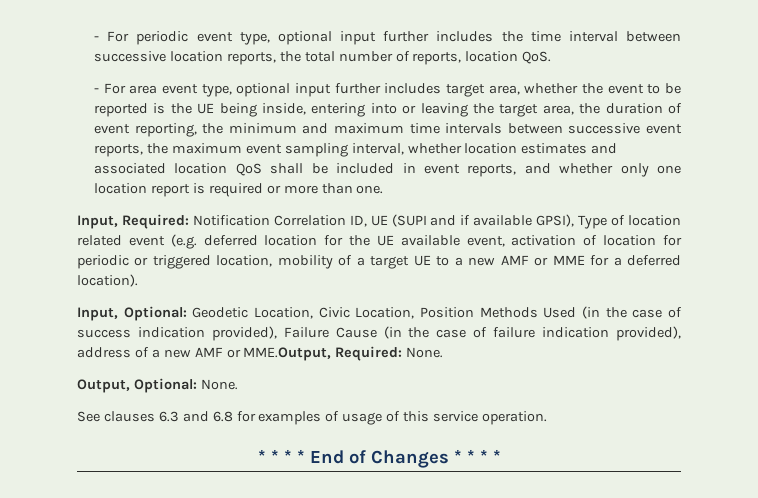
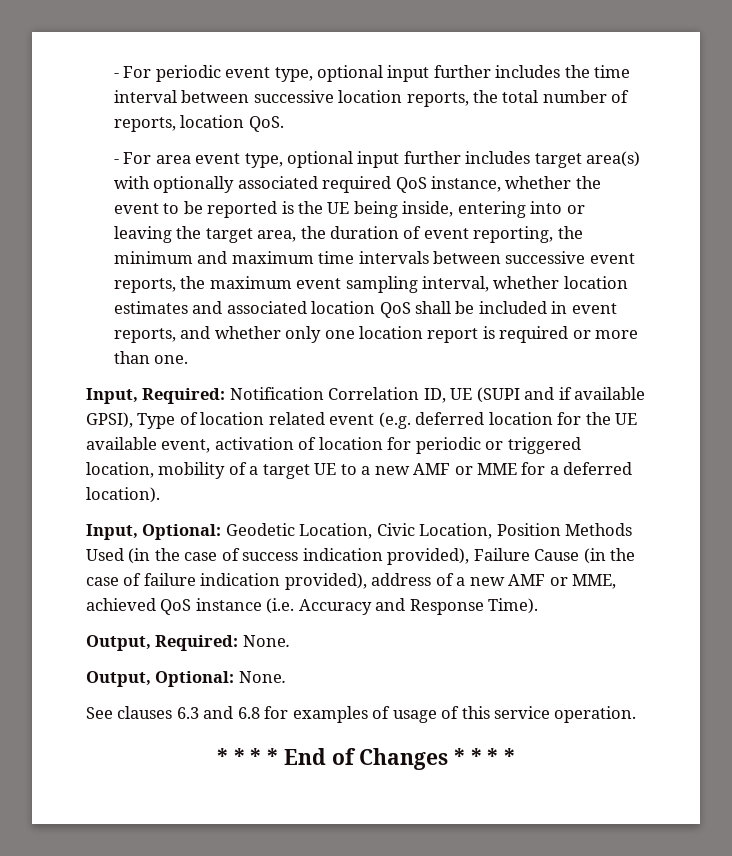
[488,85,520,95] area, -> [586,151,641,167] [113,176,502,193] area(s) with optionally associated required QoS instance,
[243,347,332,361] MME.Output, -> [572,574,617,589] [86,598,539,615] [86,635,151,651] MME, achieved QoS instance (i.e. Accuracy and Response Time). // Output,

